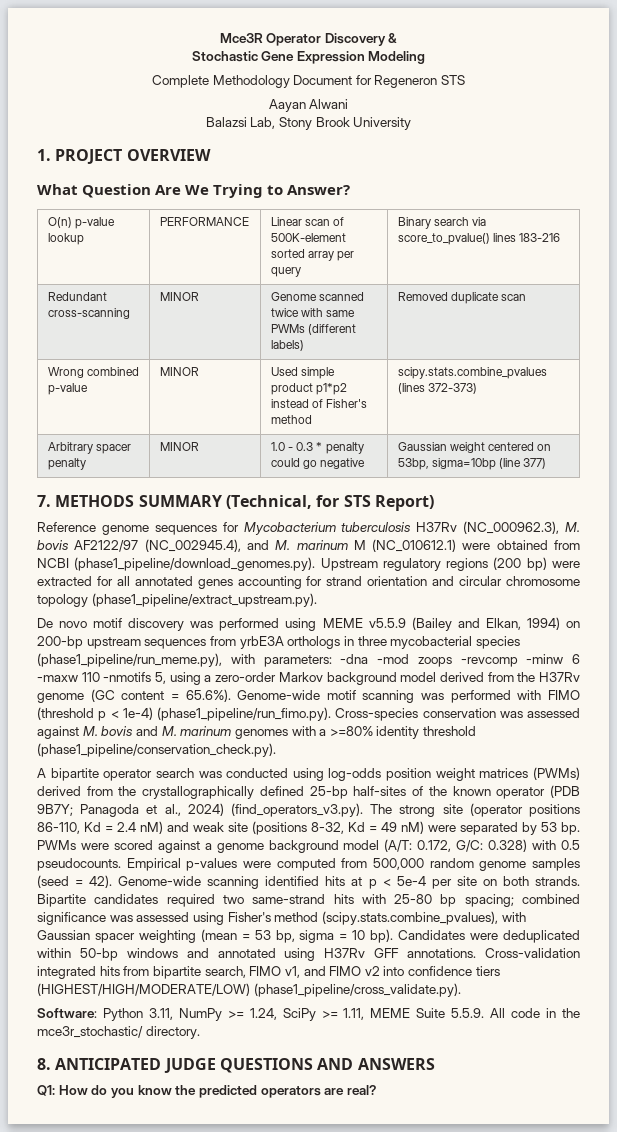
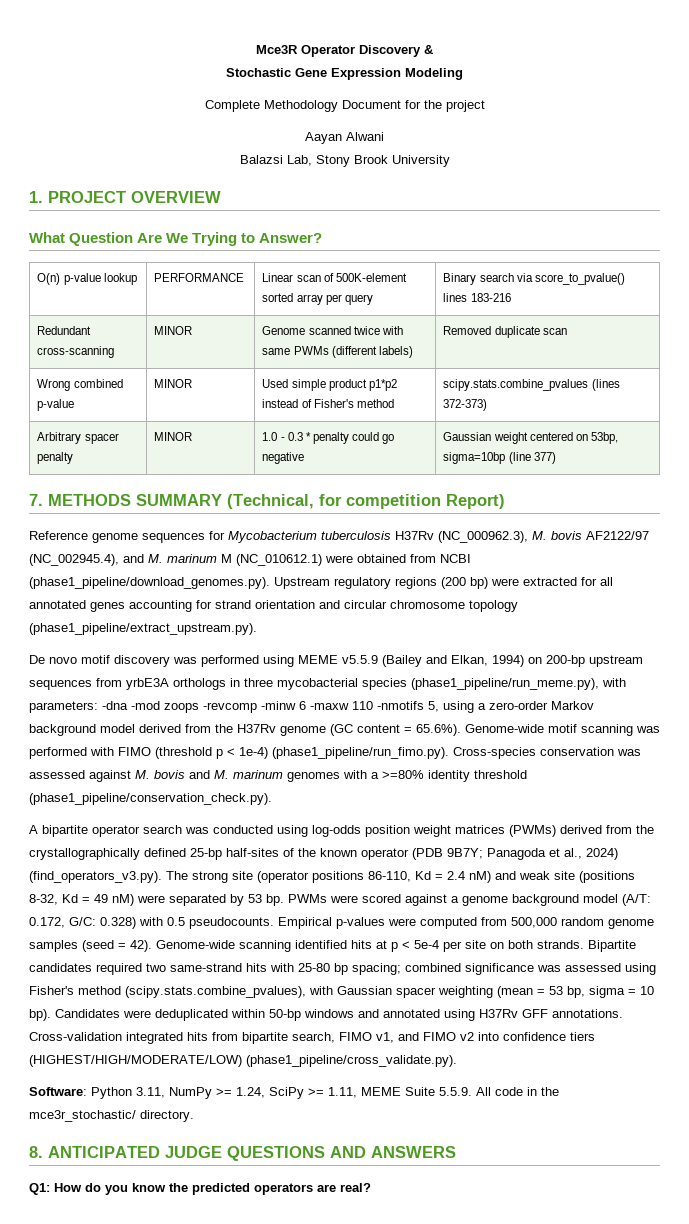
[374,75,466,88] Regeneron STS -> [423,100,485,112] the project
[343,495,371,507] STS -> [346,494,441,509] competition

